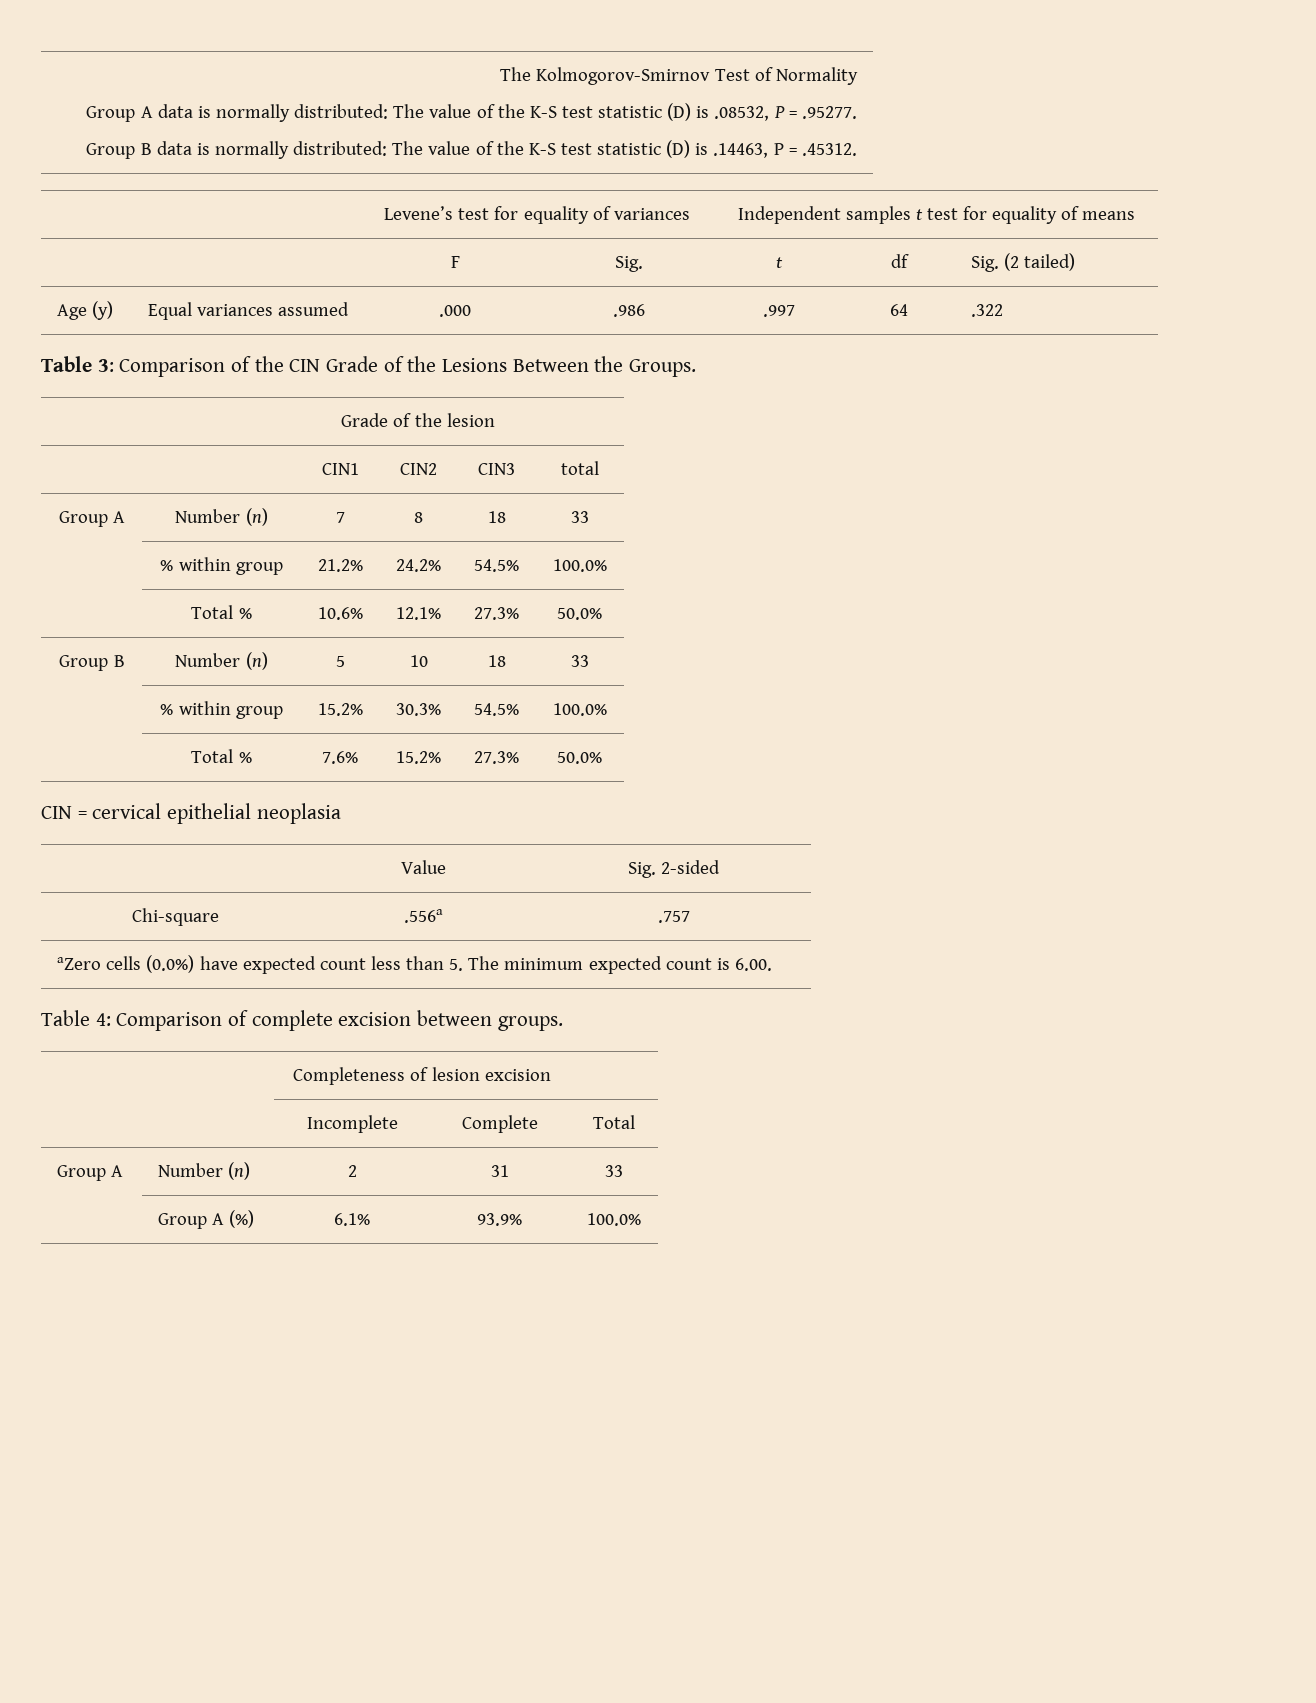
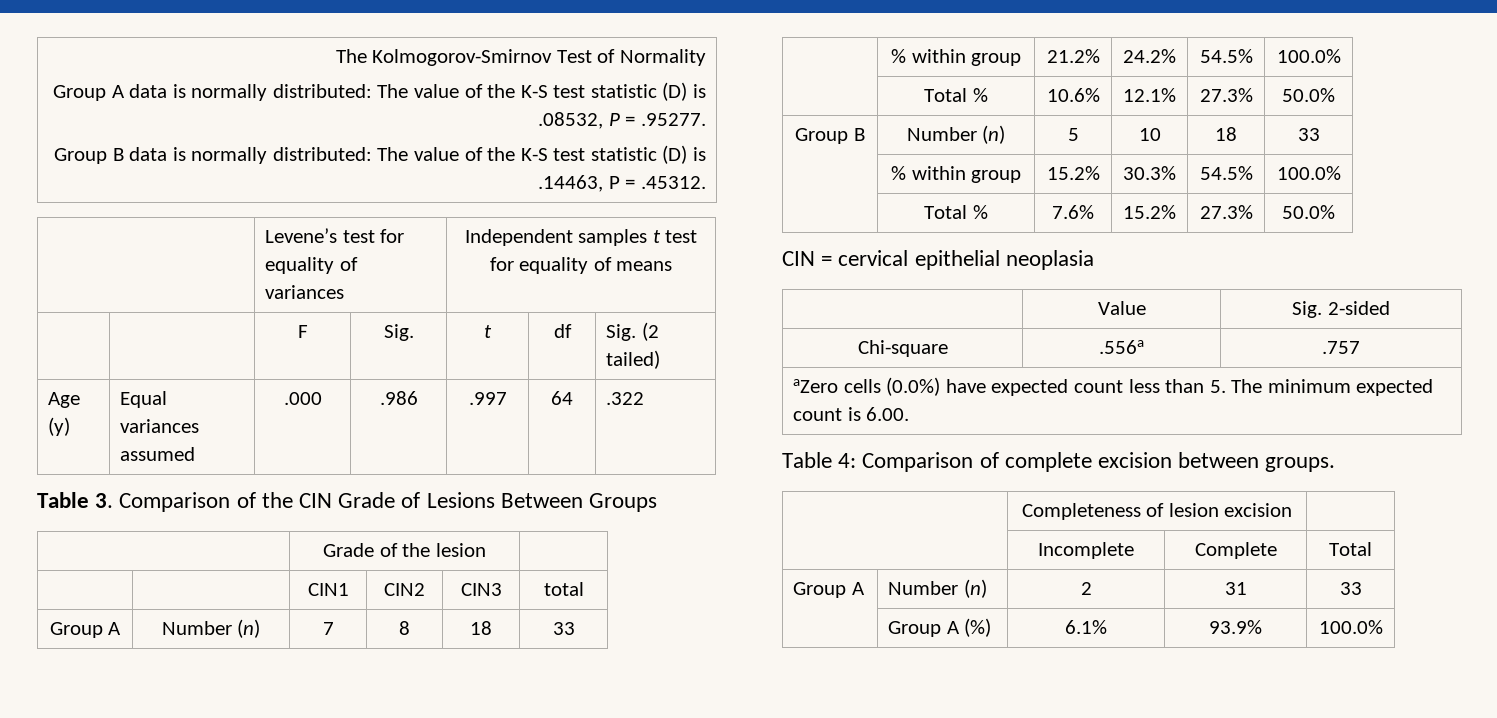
[97,359,114,372] 3: -> [95,493,114,508] 3.
[407,356,437,372] the -> (421, 500) none
[594,356,697,377] the Groups. -> [589,493,658,512] Groups

